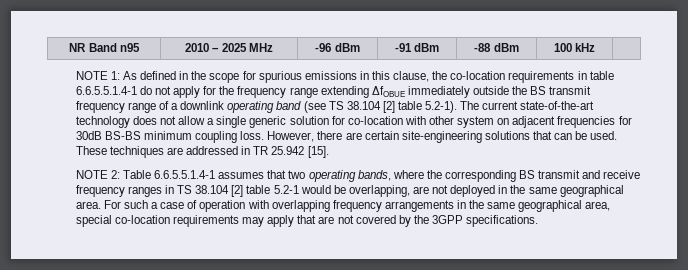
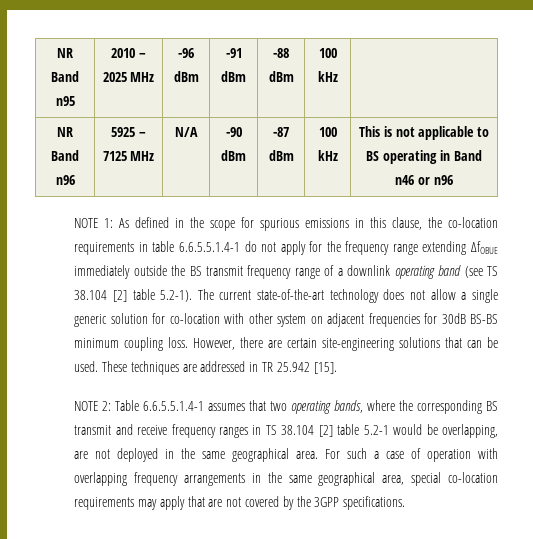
(596, 47) none -> [57,127,73,137] [51,150,79,161] [55,175,75,185] [111,127,146,137] [102,151,155,161] [175,127,198,137] [225,127,242,137] [221,150,246,161] [273,127,289,137] [268,150,294,161] [318,127,337,137] [317,150,338,161] [358,126,490,140] [366,150,482,164] [395,175,453,185] // NR Band n96 | 5925 – 7125 MHz | N/A | -90 dBm | -87 dBm | 100 kHz | This is not applicable to BS operating in Band n46 or n96

